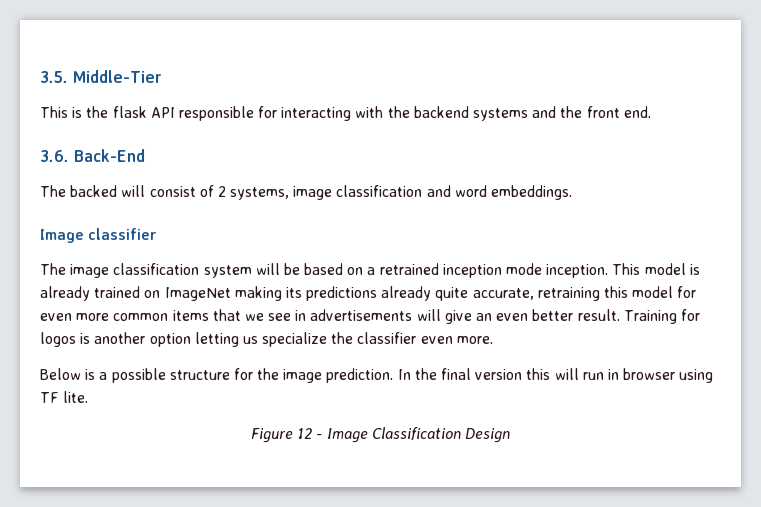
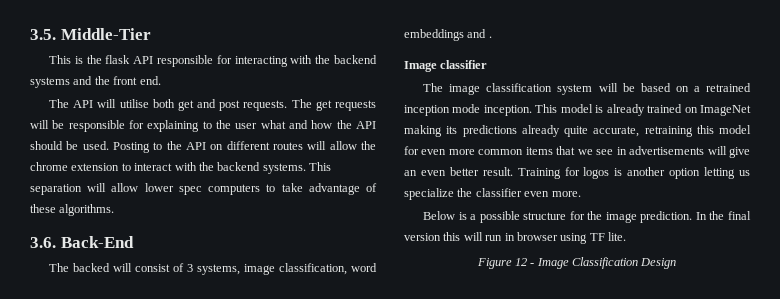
(651, 112) none -> [49,99,376,111] [30,120,376,132] [30,141,376,153] [30,162,331,174] [30,183,378,195] [30,204,115,216] // The API will utilise both get and post requests. The get requests will be responsible for explaining to the user what and how the API should be used. Posting to the API on different routes will allow the chrome extension to interact with the backend systems. This separation will allow lower spec computers to take advantage of these algorithms.
[217,186,226,197] 2 -> [187,264,194,272] 3
[336,185,573,200] classification and word embeddings. -> [279,263,377,275] [404,29,492,41] classification, word embeddings and .

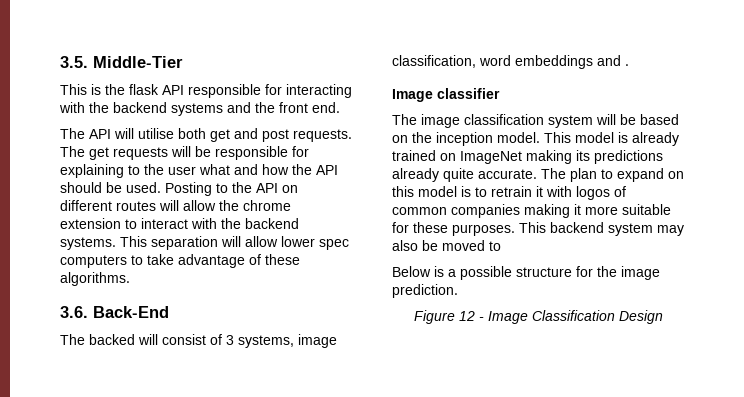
[693,83,751,92] [404,104,532,116] a retrained inception mode inception. -> [412,132,540,146] the inception model.
[593,125,751,137] [404,146,750,158] [404,167,750,179] [404,188,581,200] accurate, retraining this model for even more common items that we see in advertisements will give an even better result. Training for logos is another option letting us specialize the classifier even more. -> [478,168,684,182] [392,186,626,200] [392,204,671,218] [392,222,684,236] [392,240,501,251] accurate. The plan to expand on this model is to retrain it with logos of common companies making it more suitable for these purposes. This backend system may also be moved to
[695,211,751,220] [404,232,626,244] In the final version this will run in browser using TF lite. -> (458, 291) none

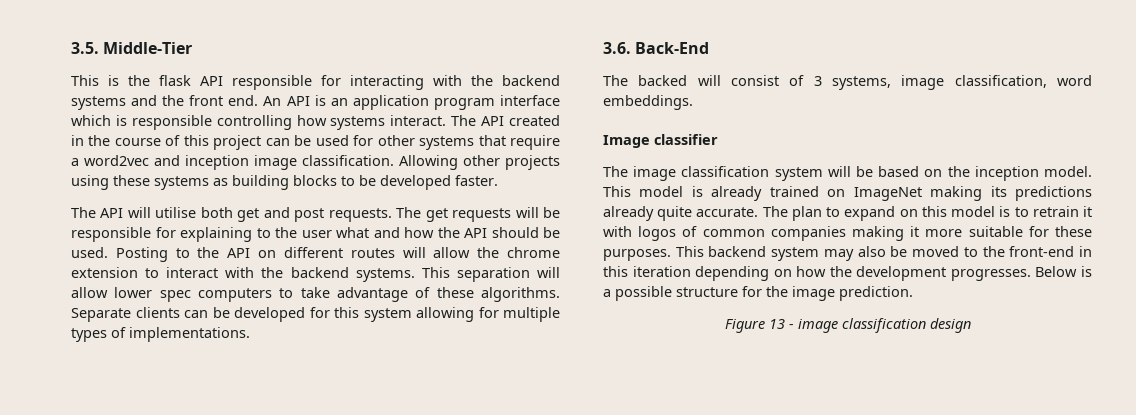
(340, 107) none -> [263,95,560,110] [71,115,561,130] [71,135,560,150] [71,155,560,170] [71,175,498,190] An API is an application program interface which is responsible controlling how systems interact. The API created in the course of this project can be used for other systems that require a word2vec and inception image classification. Allowing other projects using these systems as building blocks to be developed faster.
(130, 279) none -> [71,307,560,322] [71,327,250,342] Separate clients can be developed for this system allowing for multiple types of implementations.
[515,55,629,69] embeddings and . -> [603,95,693,110] embeddings.
(501, 246) // -> [982,246,1092,257] [603,266,1031,281] the front-end in this iteration depending on how the development progresses.
[458,310,663,324] 12 - Image Classification Design -> [768,318,971,333] 13 - image classification design

